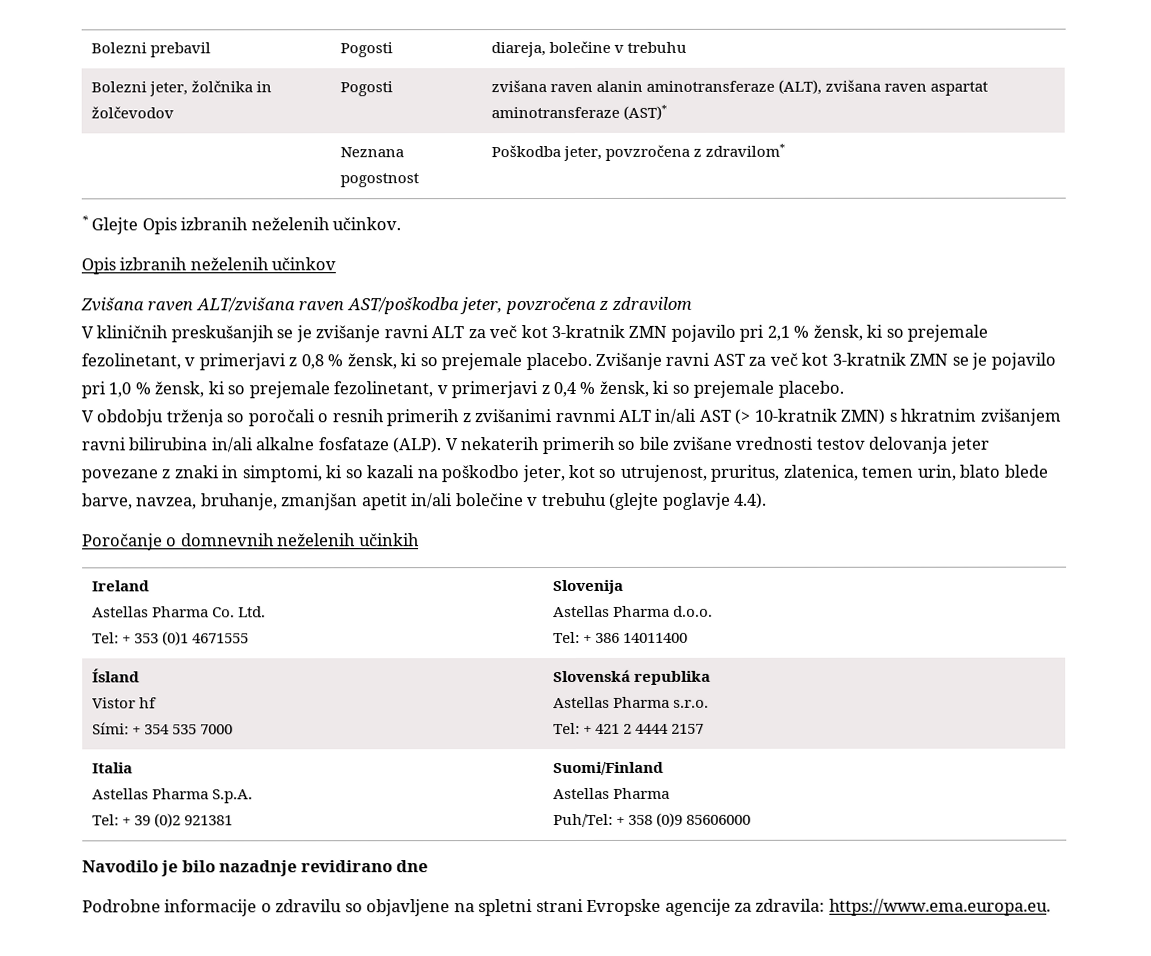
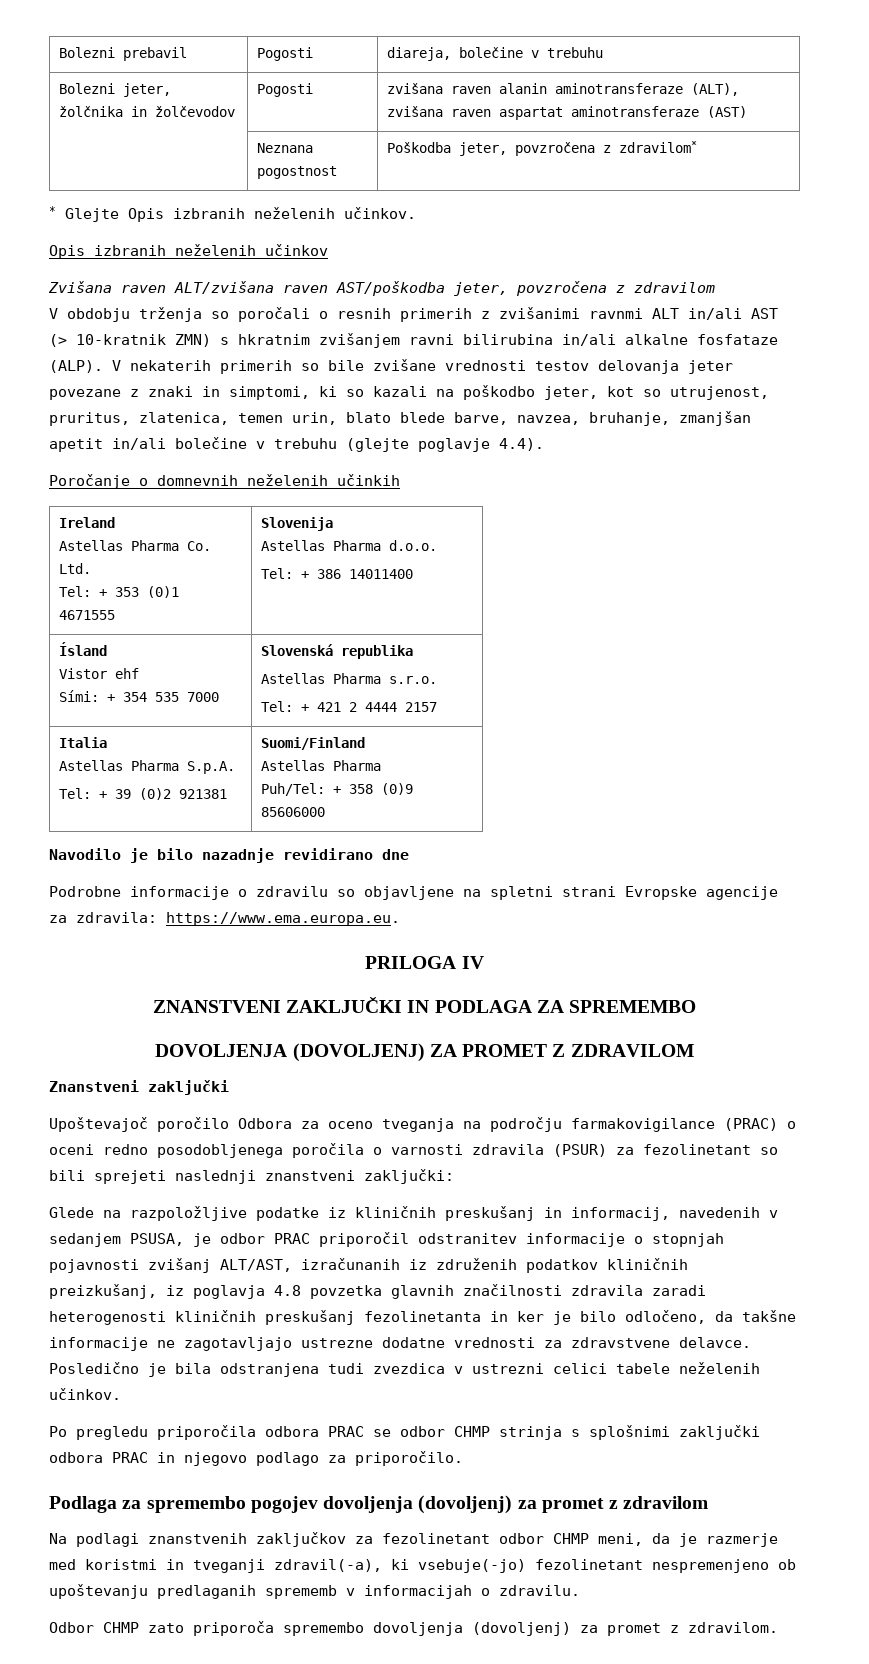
[622,104,667,120] (AST)* -> [706,106,747,118] (AST)
[81,324,989,343] [81,352,1056,371] [81,380,844,399] // V kliničnih preskušanjih se je zvišanje ravni ALT za več kot 3-kratnik ZMN pojavilo pri 2,1 % žensk, ki so prejemale fezolinetant, v primerjavi z 0,8 % žensk, ki so prejemale placebo. Zvišanje ravni AST za več kot 3-kratnik ZMN se je pojavilo pri 1,0 % žensk, ki so prejemale fezolinetant, v primerjavi z 0,4 % žensk, ki so prejemale placebo. -> (715, 287) none
[138,697,157,709] hf -> [114,668,139,679] ehf
(1051, 907) none -> [365,956,484,969] [152,997,697,1013] [155,1043,694,1062] [49,1080,229,1095] [49,1117,796,1132] [49,1143,778,1158] [49,1169,454,1184] [49,1206,778,1221] [49,1232,724,1247] [49,1258,688,1273] [49,1284,706,1299] [49,1310,796,1325] [49,1337,751,1351] [49,1362,760,1377] [49,1388,121,1400] [49,1425,760,1440] [49,1451,463,1466] [49,1495,709,1514] [49,1532,778,1547] [49,1559,796,1573] [49,1584,580,1599] [49,1621,778,1636] // PRILOGA IV // ZNANSTVENI ZAKLJUČKI IN PODLAGA ZA SPREMEMBO // DOVOLJENJA (DOVOLJENJ) ZA PROMET Z ZDRAVILOM // Znanstveni zaključki // Upoštevajoč poročilo Odbora za oceno tveganja na področju farmakovigilance (PRAC) o oceni redno posodobljenega poročila o varnosti zdravila (PSUR) za fezolinetant so bili sprejeti naslednji znanstveni zaključki: // Glede na razpoložljive podatke iz kliničnih preskušanj in informacij, navedenih v sedanjem PSUSA, je odbor PRAC priporočil odstranitev informacije o stopnjah pojavnosti zvišanj ALT/AST, izračunanih iz združenih podatkov kliničnih preizkušanj, iz poglavja 4.8 povzetka glavnih značilnosti zdravila zaradi heterogenosti kliničnih preskušanj fezolinetanta in ker je bilo odločeno, da takšne informacije ne zagotavljajo ustrezne dodatne vrednosti za zdravstvene delavce. Posledično je bila odstranjena tudi zvezdica v ustrezni celici tabele neželenih učinkov. // Po pregledu priporočila odbora PRAC se odbor CHMP strinja s splošnimi zaključki odbora PRAC in njegovo podlago za priporočilo. // Podlaga za spremembo pogojev dovoljenja (dovoljenj) za promet z zdravilom // Na podlagi znanstvenih zaključkov za fezolinetant odbor CHMP meni, da je razmerje med koristmi in tveganji zdravil(-a), ki vsebuje(-jo) fezolinetant nespremenjeno ob upoštevanju predlaganih sprememb v informacijah o zdravilu. // Odbor CHMP zato priporoča spremembo dovoljenja (dovoljenj) za promet z zdravilom.

